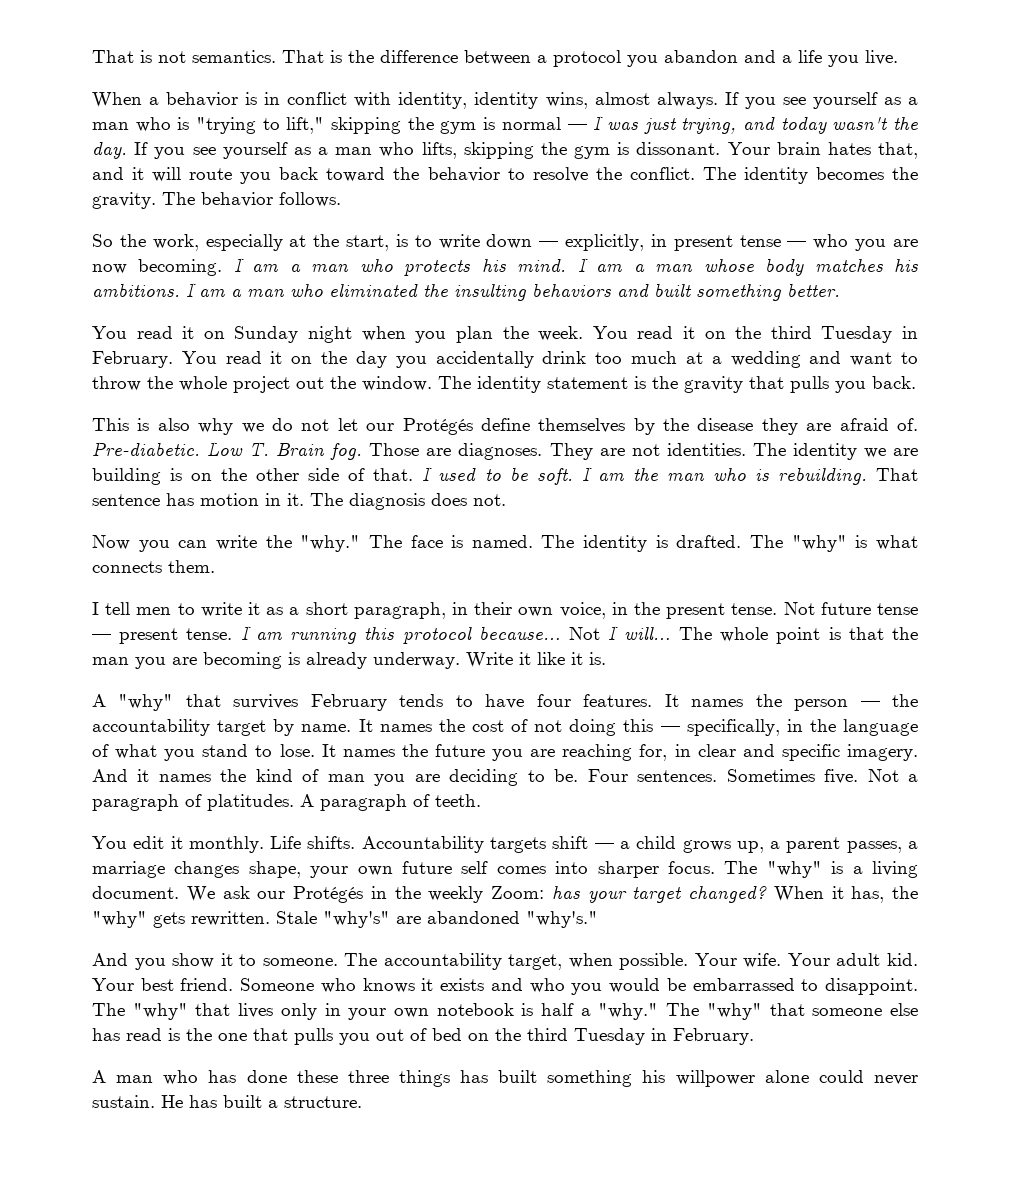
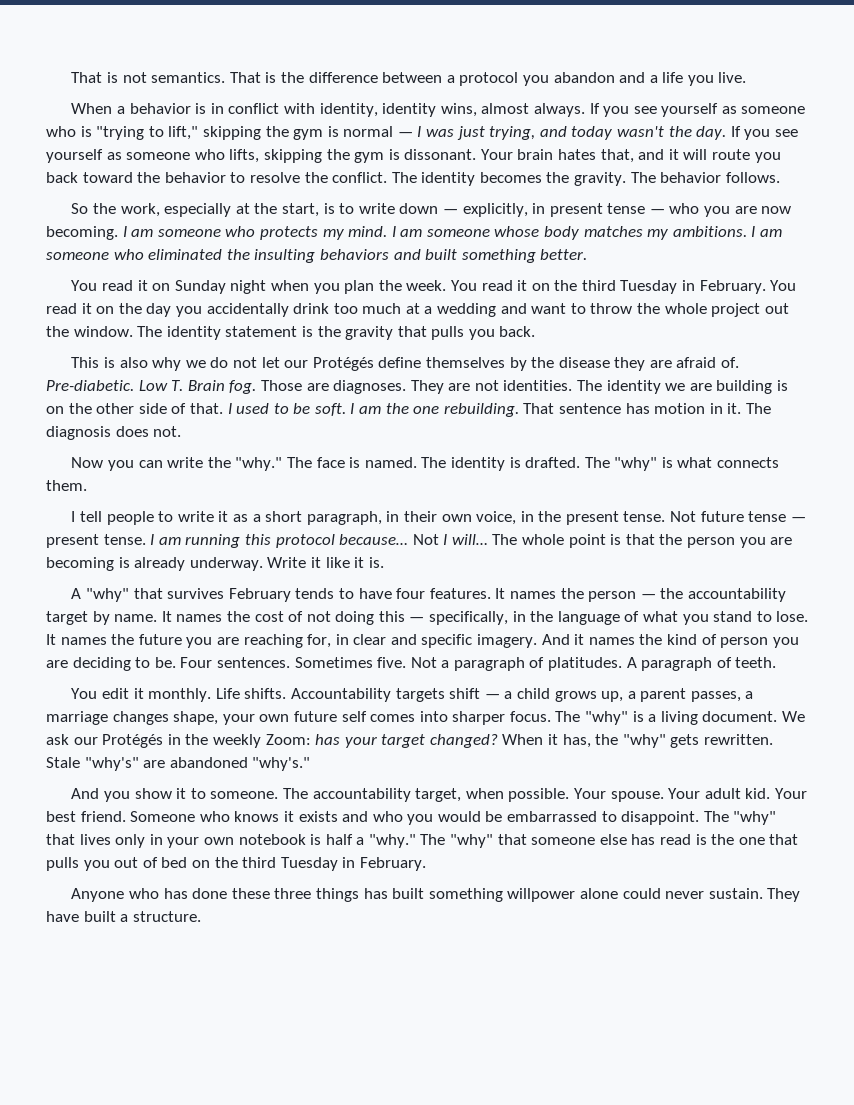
[907,97,918,105] [92,122,129,130] a man -> [741,106,806,114] someone
[318,147,373,155] a man -> [126,152,191,160] someone
[289,264,350,272] a man -> [157,229,221,237] someone
[481,259,506,272] his -> [322,229,344,240] my
[633,264,694,272] a man -> [426,229,490,237] someone
[894,259,919,272] his -> [647,229,669,240] my
[231,289,285,297] a man -> [46,252,109,260] someone
[666,468,769,481] man who is -> [413,406,440,414] one
[136,607,172,615] men -> [106,511,154,525] people
[92,657,129,665] man -> [687,537,736,548] person
[327,774,365,782] man -> [720,637,769,648] person
[743,953,782,968] wife. -> [610,791,664,802] spouse.
[92,1070,154,1083] A man -> [71,888,125,902] Anyone
[642,1070,666,1083] his -> (503, 895) none
[161,1095,217,1108] He has -> [767,888,801,902] [46,911,79,922] They have

